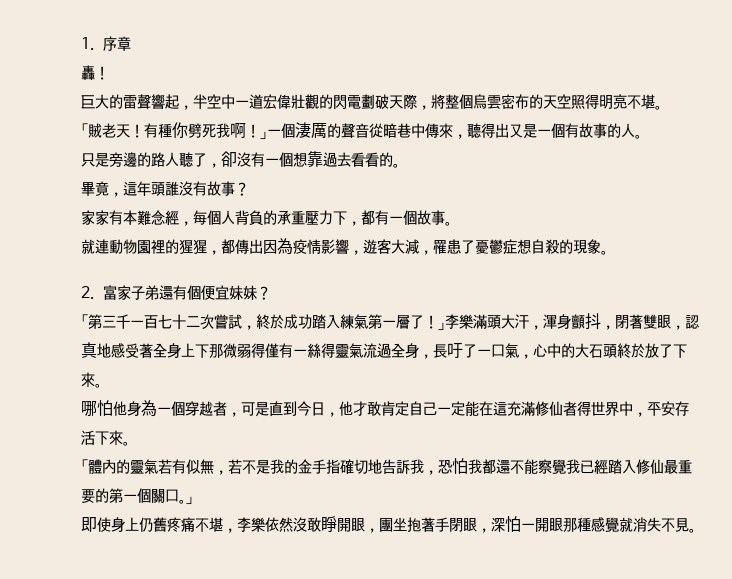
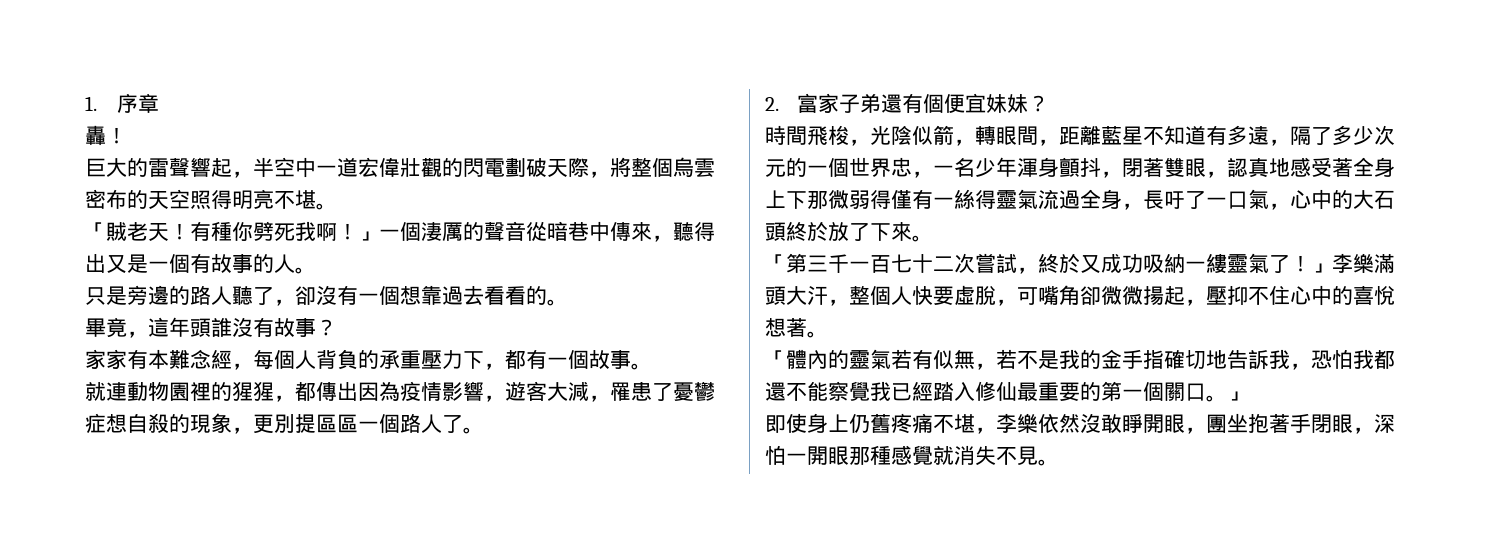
(601, 246) none -> [232,413,463,434] ，更別提區區一個路人了
[81,314,543,331] 「第三千一百七十二次嘗試，終於成功踏入練氣第一層了！」李樂滿頭大汗， -> [765,125,1395,146] [765,157,1017,178] 時間飛梭，光陰似箭，轉眼間，距離藍星不知道有多遠，隔了多少次元的一個世界忠，一名少年
[81,400,689,417] [81,430,123,445] 哪怕他身為一個穿越者，可是直到今日，他才敢肯定自己一定能在這充滿修仙者得世界中，平安存活下來 -> [765,253,1395,274] [765,285,1395,306] [765,318,807,337] 「第三千一百七十二次嘗試，終於又成功吸納一縷靈氣了！」李樂滿頭大汗，整個人快要虛脫，可嘴角卻微微揚起，壓抑不住心中的喜悅想著

